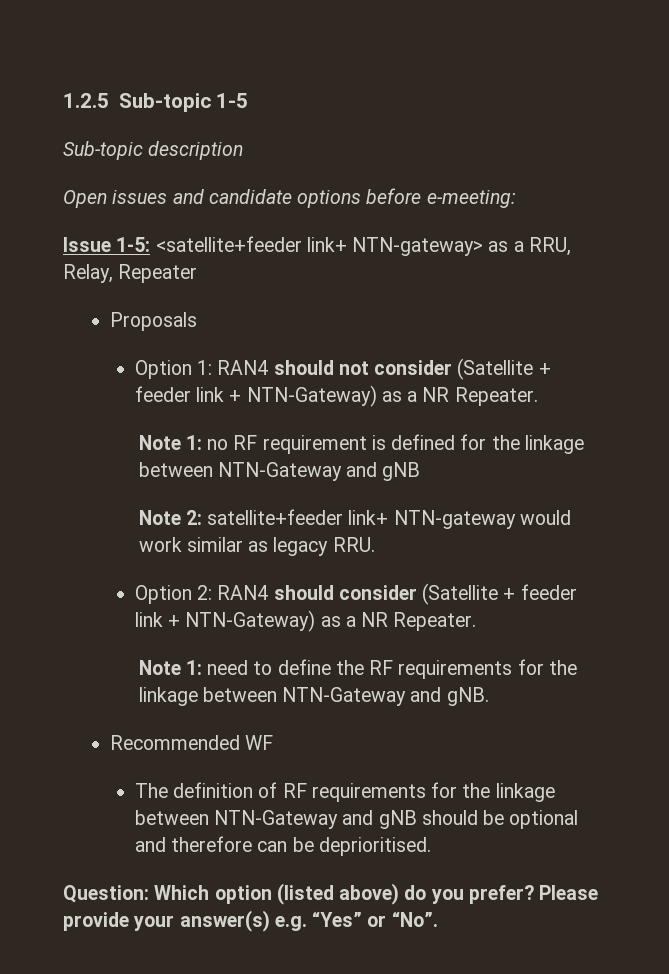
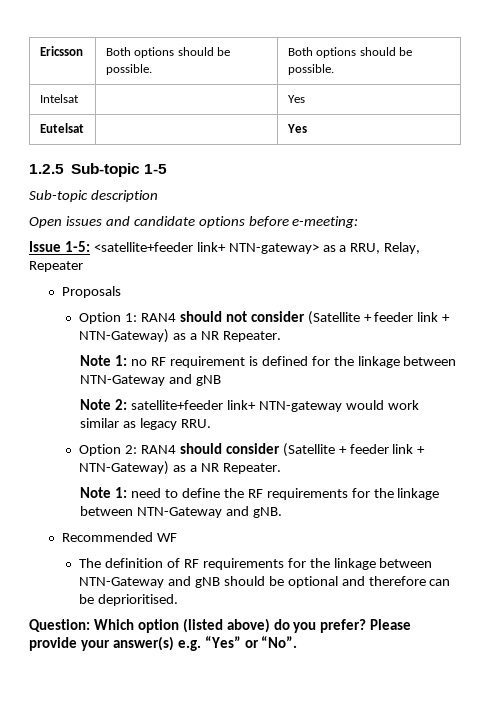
(63, 100) none -> [39,46,83,56] [105,47,231,58] [105,64,152,75] [287,47,413,58] [287,64,334,75] [39,94,79,103] [287,95,305,103] [39,123,84,133] [286,124,307,133] Ericsson | Both options should be possible. | Both options should be possible. // Intelsat | | Yes // Eutelsat | | Yes //

